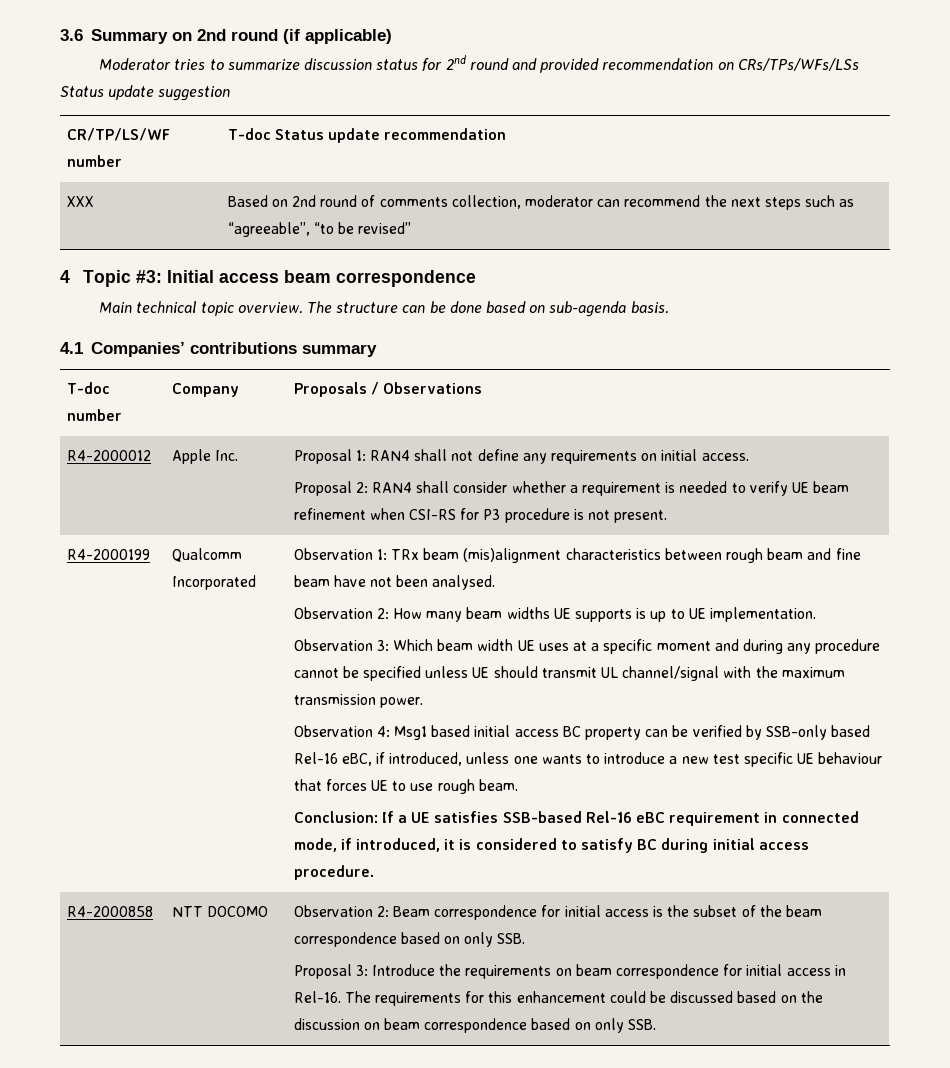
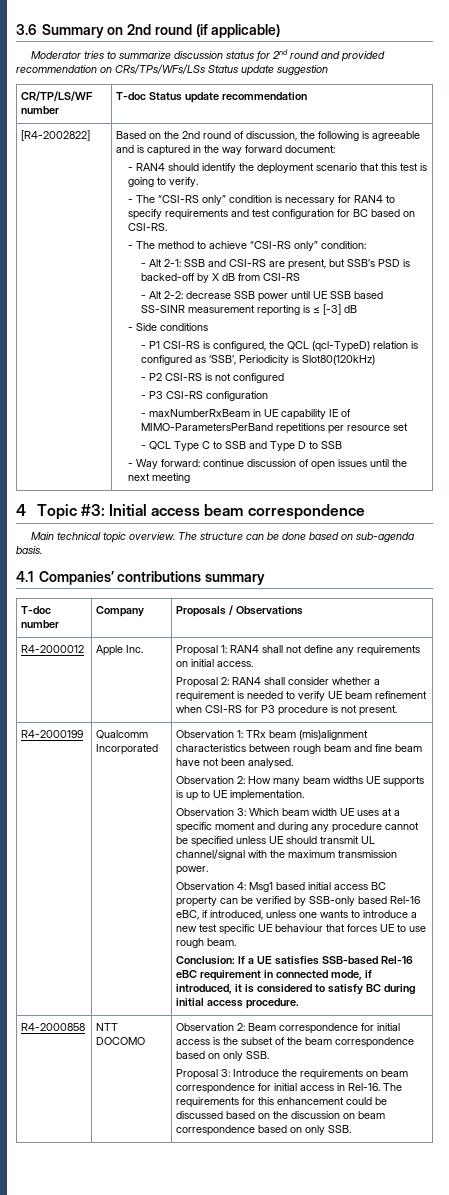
[66,196,94,207] XXX -> [20,130,90,141] [R4-2002822]
(288, 203) none -> [163,131,179,139] the
[379,195,855,210] [227,222,412,237] comments collection, moderator can recommend the next steps such as “agreeable”, “to be revised” -> [245,131,420,141] [115,145,335,156] [128,163,428,174] [128,177,199,187] [128,195,396,205] [128,209,416,220] [128,223,168,231] [128,241,367,251] [140,259,410,270] [140,273,300,283] [140,291,383,302] [140,304,357,316] [128,323,209,331] [140,341,418,352] [140,355,375,365] [140,373,284,383] [140,391,268,401] [140,409,351,420] [140,423,408,434] [140,441,342,452] [128,459,408,470] [128,473,191,483] discussion, the following is agreeable and is captured in the way forward document: // - RAN4 should identify the deployment scenario that this test is going to verify. // - The “CSI-RS only” condition is necessary for RAN4 to specify requirements and test configuration for BC based on CSI-RS. // - The method to achieve “CSI-RS only” condition: // - Alt 2-1: SSB and CSI-RS are present, but SSB’s PSD is backed-off by X dB from CSI-RS // - Alt 2-2: decrease SSB power until UE SSB based SS-SINR measurement reporting is ≤ [-3] dB // - Side conditions // - P1 CSI-RS is configured, the QCL (qcl-TypeD) relation is configured as ‘SSB’, Periodicity is Slot80(120kHz) // - P2 CSI-RS is not configured // - P3 CSI-RS configuration // - maxNumberRxBeam in UE capability IE of MIMO-ParametersPerBand repetitions per resource set // - QCL Type C to SSB and Type D to SSB // - Way forward: continue discussion of open issues until the next meeting

